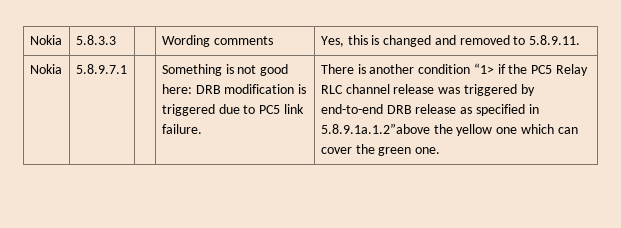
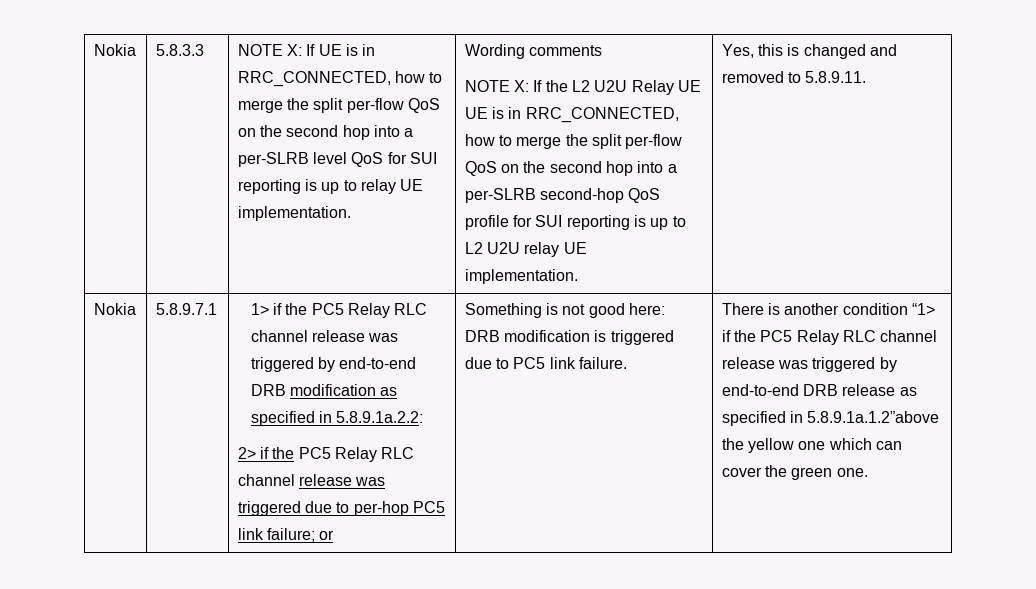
[161,35,273,47] | Wording comments -> [237,44,376,56] [237,71,443,87] [237,98,441,113] [237,125,414,140] [237,152,438,167] [237,179,424,194] [237,206,351,221] [464,44,603,59] [464,80,702,95] [464,107,679,123] [464,134,683,149] [464,161,677,176] [464,188,661,203] [464,215,686,230] [464,242,587,257] [464,269,578,284] NOTE X: If UE is in RRC_CONNECTED, how to merge the split per-flow QoS on the second hop into a per-SLRB level QoS for SUI reporting is up to relay UE implementation. | Wording comments // NOTE X: If the L2 U2U Relay UE UE is in RRC_CONNECTED, how to merge the split per-flow QoS on the second hop into a per-SLRB second-hop QoS profile for SUI reporting is up to L2 U2U relay UE implementation.
(127, 69) none -> [250,303,428,318] [250,330,399,342] [250,357,417,372] [250,384,398,396] [250,411,424,426] [237,447,415,462] [237,474,386,486] [237,501,446,516] [237,528,335,542] 1> if the PC5 Relay RLC channel release was triggered by end-to-end DRB modification as specified in 5.8.9.1a.2.2: // 2> if the PC5 Relay RLC channel release was triggered due to per-hop PC5 link failure; or

